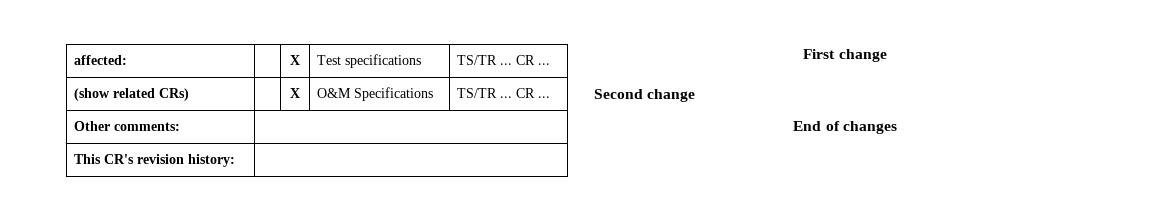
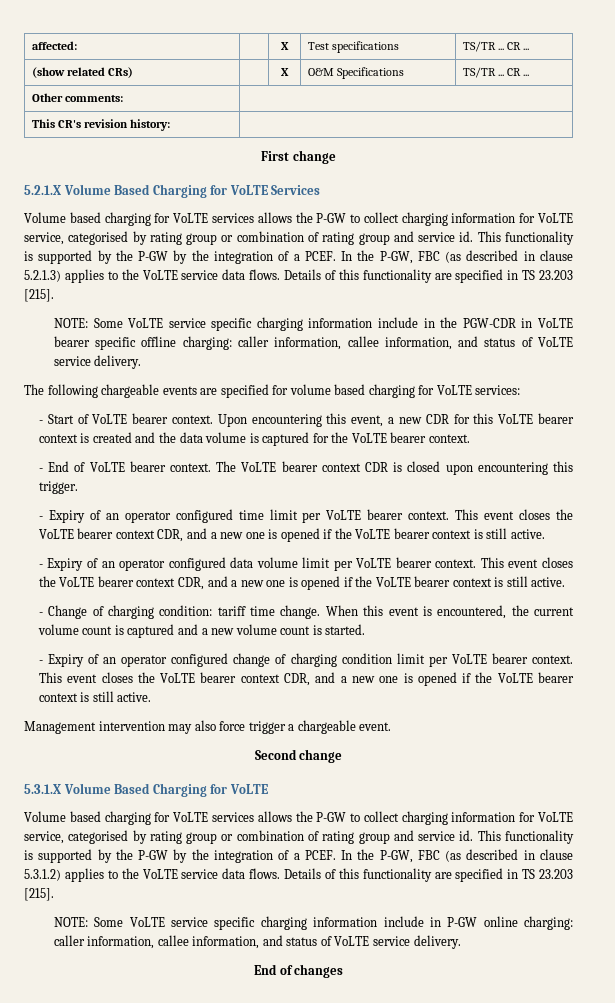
[594,89,696,102] Second change -> [24,184,321,198] [24,212,573,226] [24,231,574,245] [24,250,573,264] [24,269,573,283] [24,289,54,302] [53,317,573,331] [53,336,573,350] [53,355,142,369] [24,384,521,398] [38,413,574,427] [38,432,470,446] [38,461,574,475] [38,481,78,494] [38,509,573,523] [38,528,545,542] [38,557,573,571] [38,576,566,590] [38,605,575,619] [37,624,366,638] [38,653,573,667] [38,672,575,686] [38,691,152,702] [24,720,392,734] [254,749,343,763] [24,783,268,797] [24,811,573,825] [24,830,574,844] [24,849,573,863] [24,868,573,882] [24,888,54,901] [53,916,574,930] [53,935,461,949] 5.2.1.X Volume Based Charging for VoLTE Services // Volume based charging for VoLTE services allows the P-GW to collect charging information for VoLTE service, categorised by rating group or combination of rating group and service id. This functionality is supported by the P-GW by the integration of a PCEF. In the P-GW, FBC (as described in clause 5.2.1.3) applies to the VoLTE service data flows. Details of this functionality are specified in TS 23.203 [215]. // NOTE: Some VoLTE service specific charging information include in the PGW-CDR in VoLTE bearer specific offline charging: caller information, callee information, and status of VoLTE service delivery. // The following chargeable events are specified for volume based charging for VoLTE services: // - Start of VoLTE bearer context. Upon encountering this event, a new CDR for this VoLTE bearer context is created and the data volume is captured for the VoLTE bearer context. // - End of VoLTE bearer context. The VoLTE bearer context CDR is closed upon encountering this trigger. // - Expiry of an operator configured time limit per VoLTE bearer context. This event closes the VoLTE bearer context CDR, and a new one is opened if the VoLTE bearer context is still active. // - Expiry of an operator configured data volume limit per VoLTE bearer context. This event closes the VoLTE bearer context CDR, and a new one is opened if the VoLTE bearer context is still active. // - Change of charging condition: tariff time change. When this event is encountered, the current volume count is captured and a new volume count is started. // - Expiry of an operator configured change of charging condition limit per VoLTE bearer context. This event closes the VoLTE bearer context CDR, and a new one is opened if the VoLTE bearer context is still active. // Management intervention may also force trigger a chargeable event. // Second change // 5.3.1.X Volume Based Charging for VoLTE // Volume based charging for VoLTE services allows the P-GW to collect charging information for VoLTE service, categorised by rating group or combination of rating group and service id. This functionality is supported by the P-GW by the integration of a PCEF. In the P-GW, FBC (as described in clause 5.3.1.2) applies to the VoLTE service data flows. Details of this functionality are specified in TS 23.203 [215]. // NOTE: Some VoLTE service specific charging information include in P-GW online charging: caller information, callee information, and status of VoLTE service delivery.

